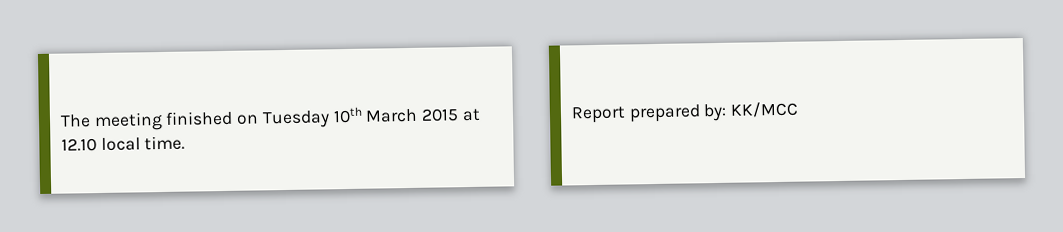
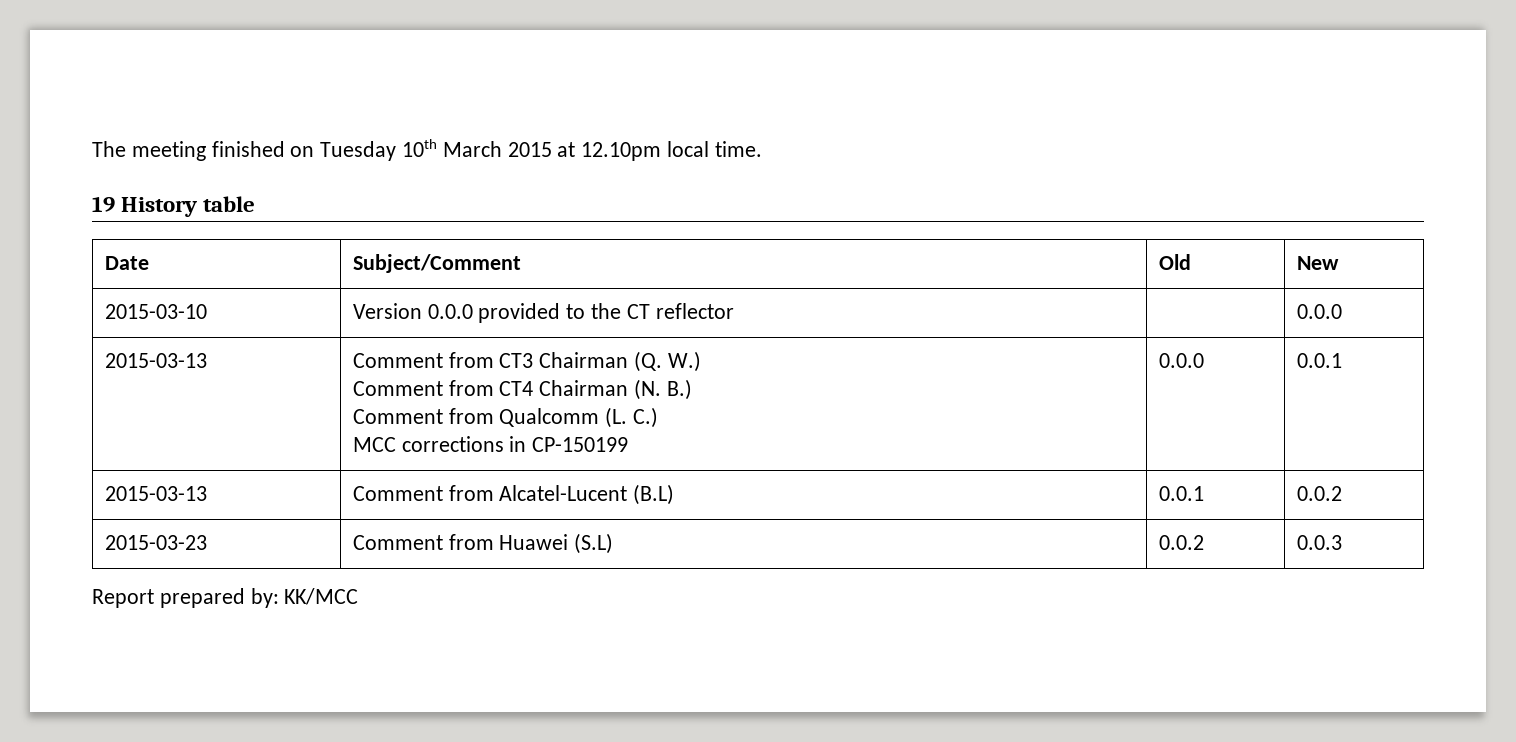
[61,138,97,152] 12.10 -> [581,142,662,161] 12.10pm
(186, 143) none -> [92,196,256,217] [104,256,149,270] [352,254,521,273] [1158,254,1191,270] [1296,256,1339,270] [104,304,207,319] [352,303,734,323] [1296,304,1342,319] [104,353,207,368] [352,351,701,372] [352,379,692,400] [352,407,659,428] [352,436,629,452] [1158,353,1204,368] [1296,353,1342,368] [104,486,207,501] [352,484,675,505] [1158,486,1204,501] [1296,486,1342,501] [104,535,207,550] [352,533,614,554] [1158,535,1204,550] [1296,535,1342,550] // 19 History table // Date | Subject/Comment | Old | New // 2015-03-10 | Version 0.0.0 provided to the CT reflector | | 0.0.0 // 2015-03-13 | Comment from CT3 Chairman (Q. W.) // Comment from CT4 Chairman (N. B.) // Comment from Qualcomm (L. C.) // MCC corrections in CP-150199 | 0.0.0 | 0.0.1 // 2015-03-13 | Comment from Alcatel-Lucent (B.L) | 0.0.1 | 0.0.2 // 2015-03-23 | Comment from Huawei (S.L) | 0.0.2 | 0.0.3

